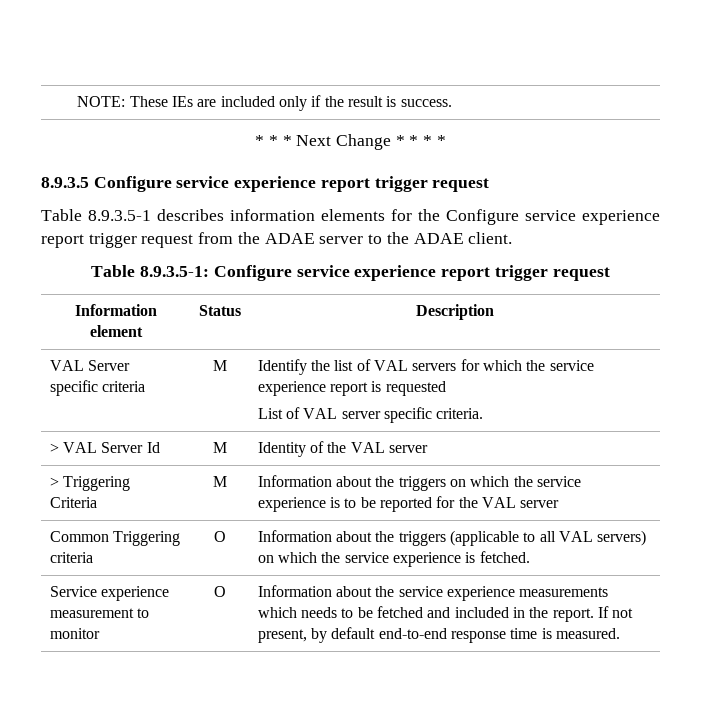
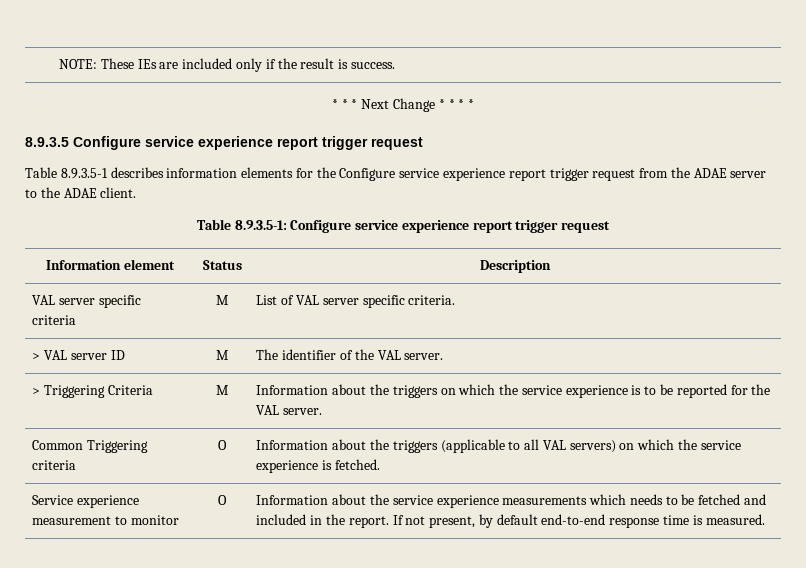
[88,360,131,371] Server -> [59,298,96,305] server
[257,359,594,375] [257,381,446,396] Identify the list of VAL servers for which the service experience report is requested // -> (229, 300) none
[101,442,160,453] [212,442,227,453] [257,442,306,457] Server Id | M | Identity -> [70,350,125,360] [216,350,229,360] [256,349,337,360] server ID | M | The identifier
[389,445,429,453] server -> [404,353,444,360] server.
[520,500,560,508] server -> [283,408,323,415] server.

